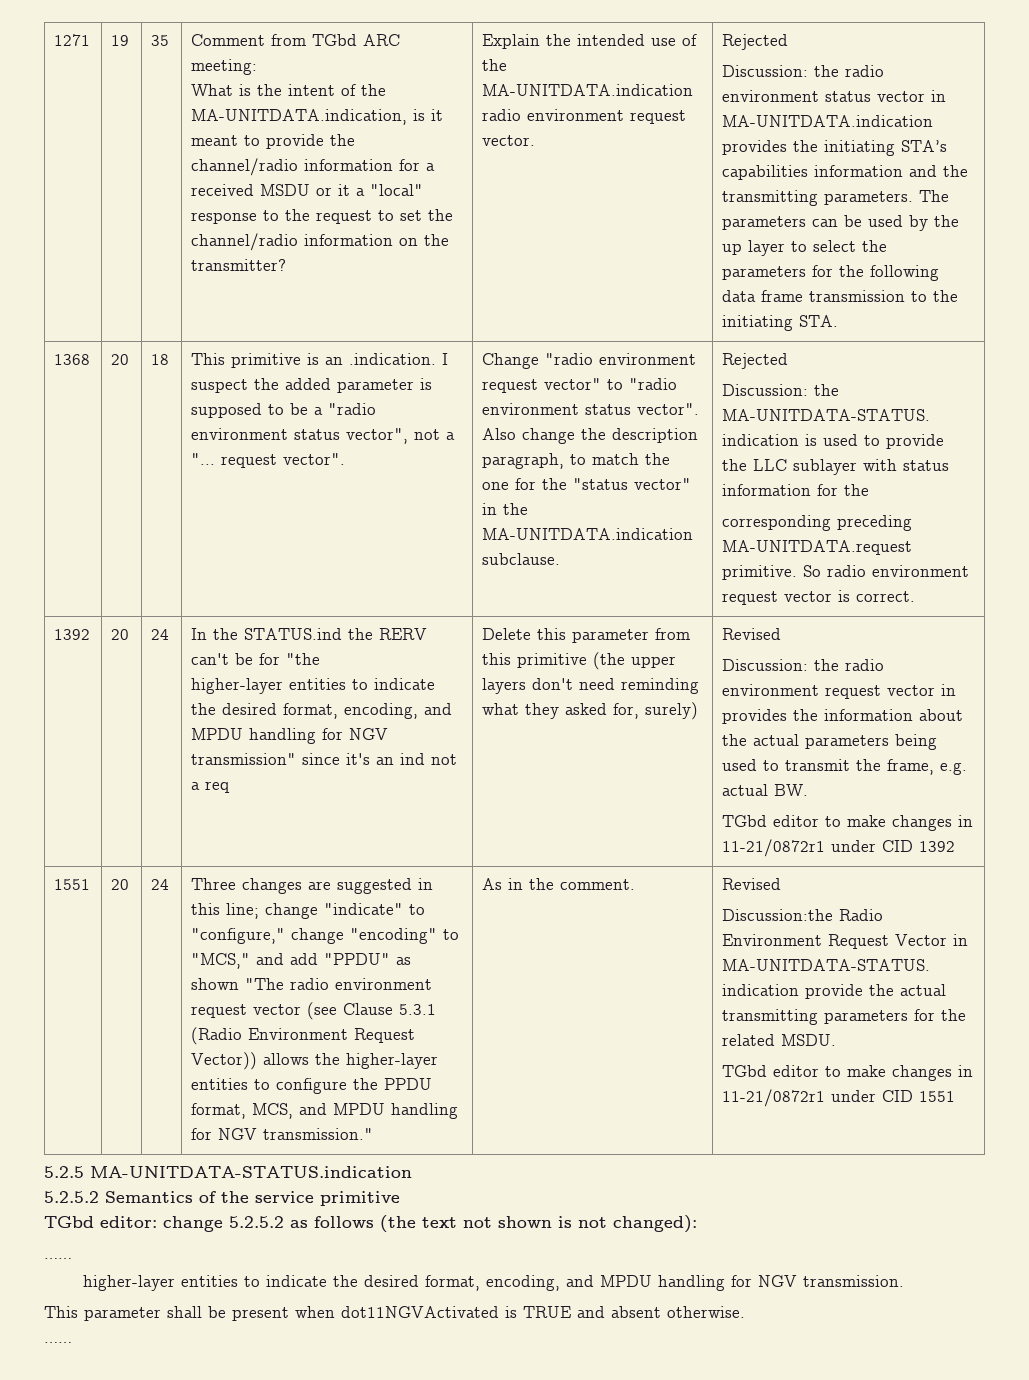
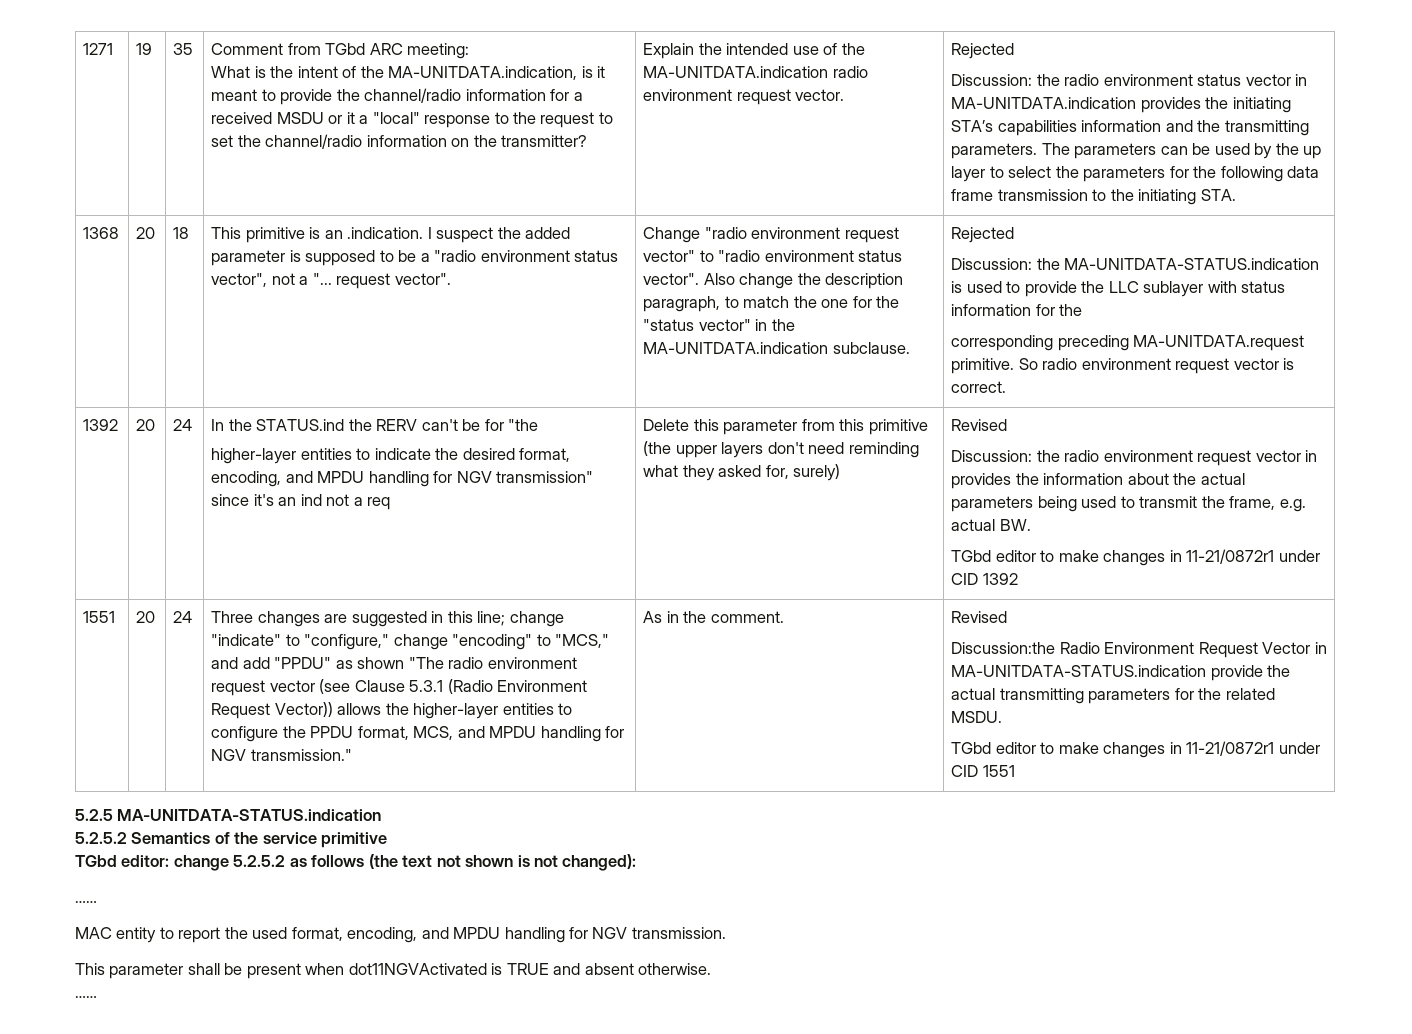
[83,1275,420,1291] higher-layer entities to indicate the desired -> [75,927,288,943] MAC entity to report the used

